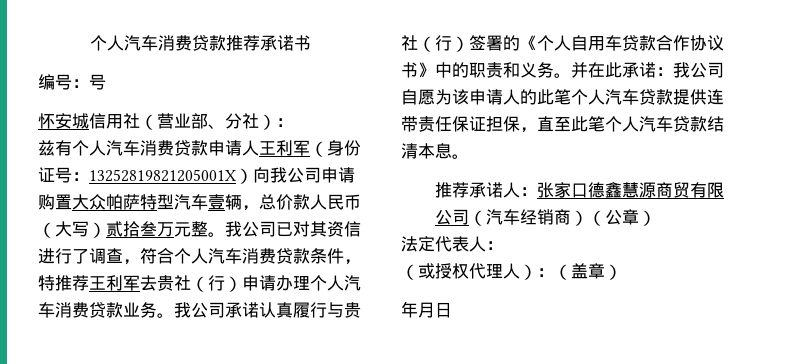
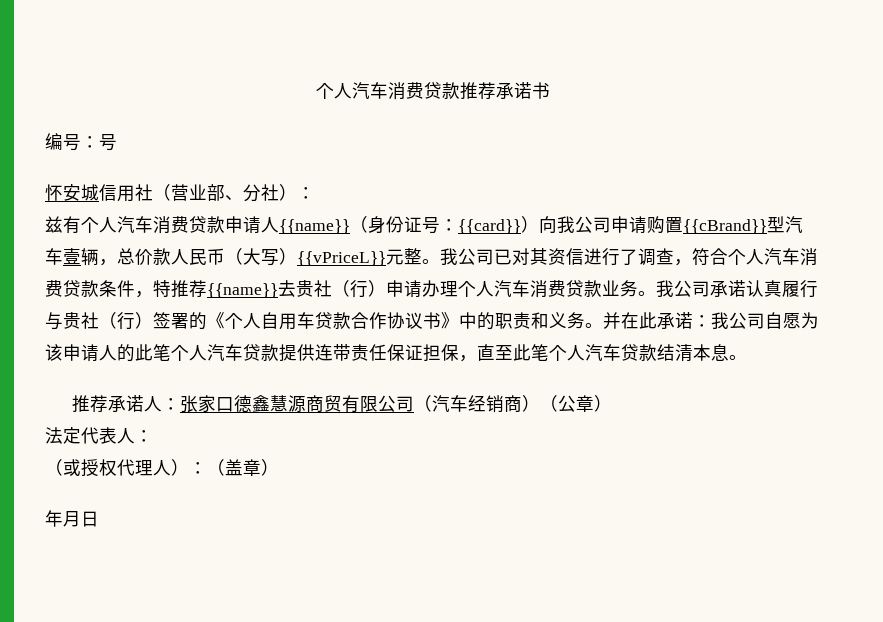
[259,140,310,156] 王利军 -> [279,219,350,234] {{name}}
[89,169,236,182] 13252819821205001X -> [458,219,521,234] {{card}}
[72,194,157,210] 大众帕萨特 -> [683,219,767,234] {{cBrand}}
[106,221,174,237] 贰拾叁万 -> [297,251,386,266] {{vPriceL}}
[89,275,140,291] 王利军 -> [207,283,278,298] {{name}}

